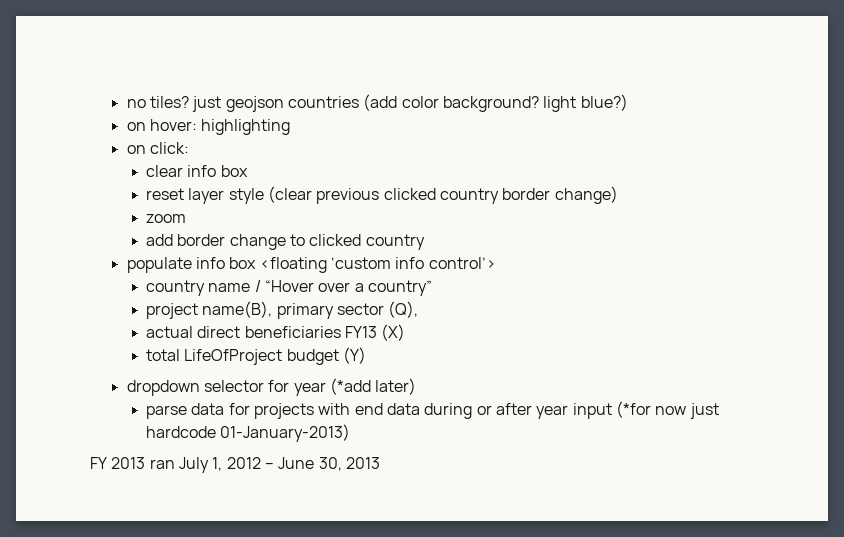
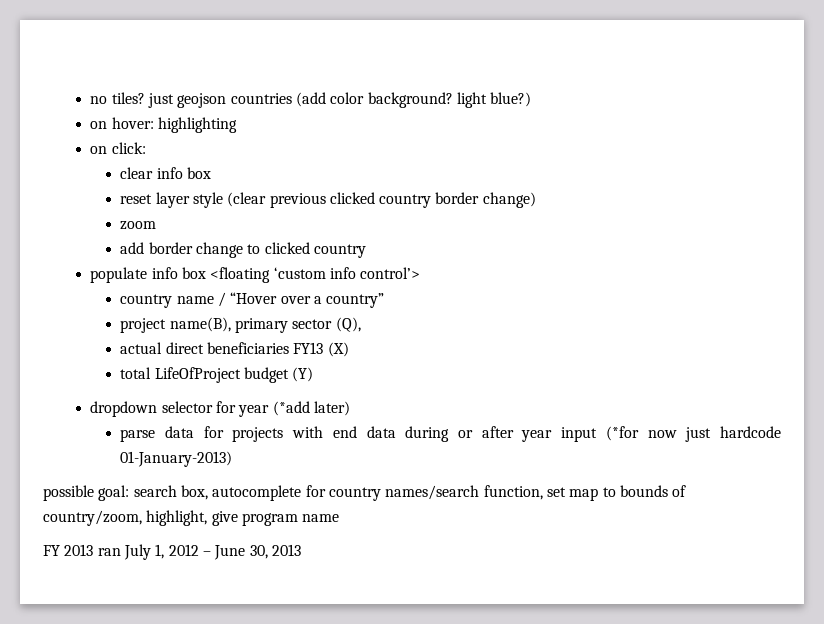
(351, 433) none -> [43,485,687,501] [43,510,340,526] // possible goal: search box, autocomplete for country names/search function, set map to bounds of country/zoom, highlight, give program name

